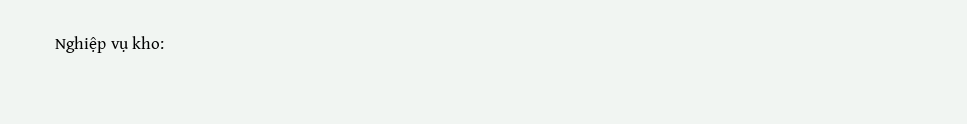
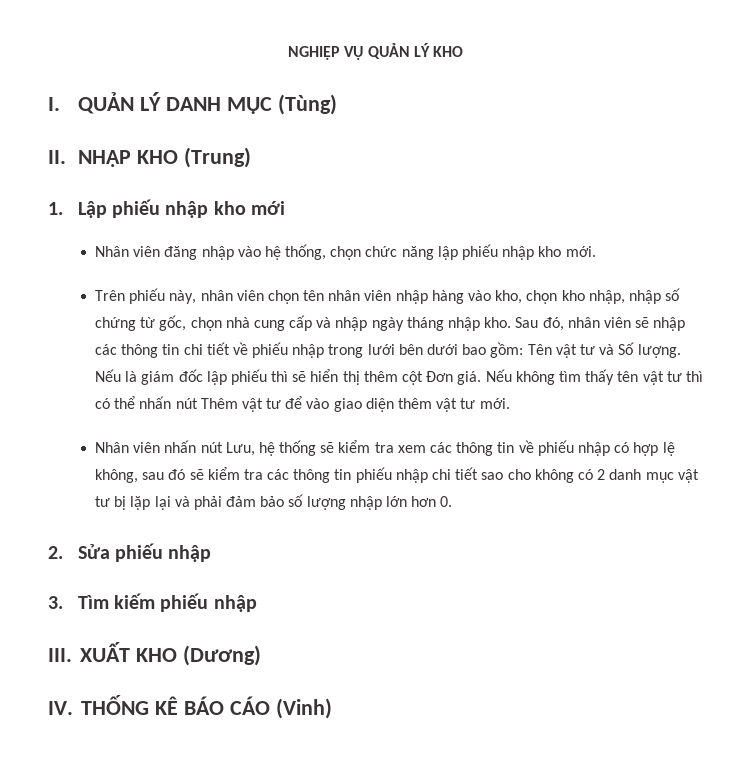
[55,36,165,53] Nghiệp vụ kho: -> [288,43,463,60] [48,92,337,115] [48,147,251,168] [48,199,286,218] [95,244,596,260] [95,288,681,304] [95,315,686,331] [95,342,681,358] [95,369,703,385] [95,396,510,412] [95,440,675,456] [95,467,699,483] [95,494,453,510] [48,543,212,562] [48,593,257,612] [48,642,261,666] [48,695,332,719] NGHIỆP VỤ QUẢN LÝ KHO // I. QUẢN LÝ DANH MỤC (Tùng) // II. NHẬP KHO (Trung) // 1. Lập phiếu nhập kho mới // Nhân viên đăng nhập vào hệ thống, chọn chức năng lập phiếu nhập kho mới. // Trên phiếu này, nhân viên chọn tên nhân viên nhập hàng vào kho, chọn kho nhập, nhập số chứng từ gốc, chọn nhà cung cấp và nhập ngày tháng nhập kho. Sau đó, nhân viên sẽ nhập các thông tin chi tiết về phiếu nhập trong lưới bên dưới bao gồm: Tên vật tư và Số lượng. Nếu là giám đốc lập phiếu thì sẽ hiển thị thêm cột Đơn giá. Nếu không tìm thấy tên vật tư thì có thể nhấn nút Thêm vật tư để vào giao diện thêm vật tư mới. // Nhân viên nhấn nút Lưu, hệ thống sẽ kiểm tra xem các thông tin về phiếu nhập có hợp lệ không, sau đó sẽ kiểm tra các thông tin phiếu nhập chi tiết sao cho không có 2 danh mục vật tư bị lặp lại và phải đảm bảo số lượng nhập lớn hơn 0. // 2. Sửa phiếu nhập // 3. Tìm kiếm phiếu nhập // III. XUẤT KHO (Dương) // IV. THỐNG KÊ BÁO CÁO (Vinh)

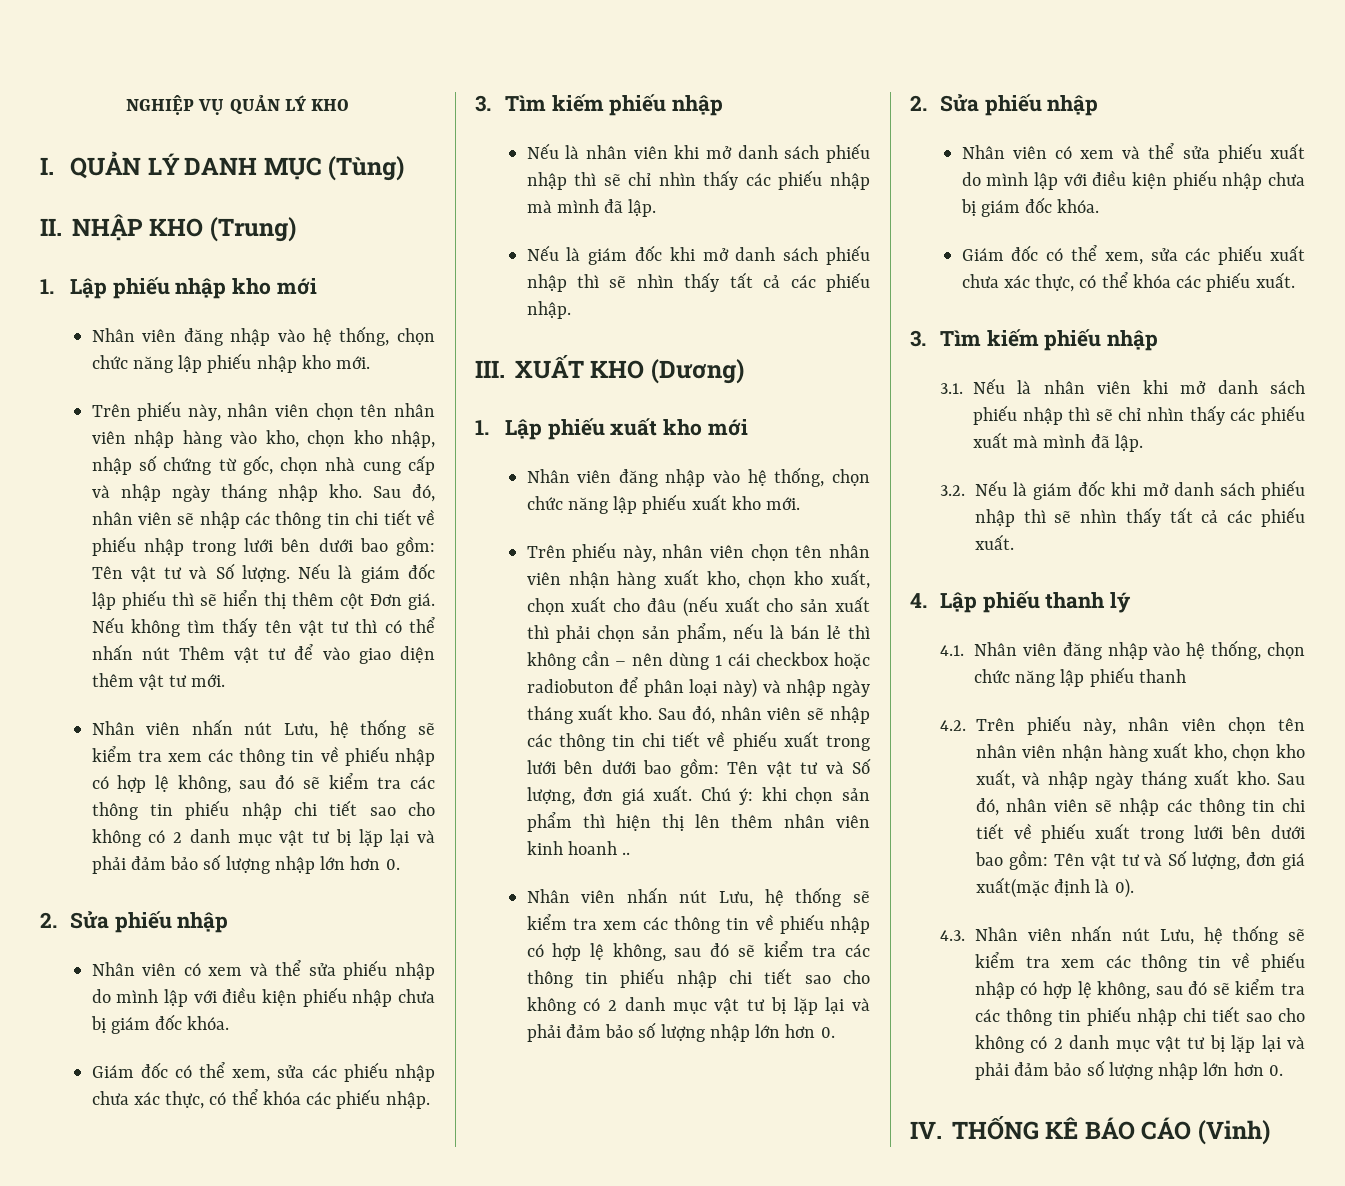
[48,593,257,612] [48,642,261,666] // 3. Tìm kiếm phiếu nhập // III. XUẤT KHO (Dương) -> [91,960,436,980] [91,987,436,1007] [90,1014,230,1034] [91,1062,436,1082] [91,1089,430,1109] [475,94,724,116] [526,143,870,163] [526,170,870,190] [526,199,657,217] [526,245,870,265] [526,272,870,292] [526,301,571,319] [475,355,744,384] [475,418,748,440] [526,467,870,487] [526,494,801,514] [526,542,870,562] [526,569,870,589] [526,596,870,617] [526,623,870,643] [526,650,870,670] [526,677,870,698] [526,704,870,724] [526,731,870,751] [526,758,871,778] [526,785,870,805] [526,812,870,832] [526,841,631,855] [526,887,870,907] [526,914,870,934] [526,941,870,961] [526,968,870,988] [526,997,870,1015] [526,1022,835,1042] [910,94,1099,116] [961,143,1305,163] [961,170,1305,190] [960,197,1100,217] [961,245,1305,265] [961,272,1295,292] [910,329,1159,351] [940,378,1305,394] [972,405,1305,425] [972,432,1143,452] [940,480,1305,500] [974,507,1305,527] [974,534,1014,550] [910,591,1132,613] [940,640,1305,660] [973,667,1186,687] [940,715,1305,735] [975,742,1305,762] [975,769,1305,789] [975,798,1305,816] [975,823,1305,843] [974,850,1305,870] [975,877,1134,898] [940,925,1305,945] [974,952,1305,972] [974,979,1305,999] [974,1006,1305,1026] [974,1035,1305,1053] [974,1060,1284,1080] // Nhân viên có xem và thể sửa phiếu nhập do mình lập với điều kiện phiếu nhập chưa bị giám đốc khóa. // Giám đốc có thể xem, sửa các phiếu nhập chưa xác thực, có thể khóa các phiếu nhập. // 3. Tìm kiếm phiếu nhập // Nếu là nhân viên khi mở danh sách phiếu nhập thì sẽ chỉ nhìn thấy các phiếu nhập mà mình đã lập. // Nếu là giám đốc khi mở danh sách phiếu nhập thì sẽ nhìn thấy tất cả các phiếu nhập. // III. XUẤT KHO (Dương) // 1. Lập phiếu xuất kho mới // Nhân viên đăng nhập vào hệ thống, chọn chức năng lập phiếu xuất kho mới. // Trên phiếu này, nhân viên chọn tên nhân viên nhận hàng xuất kho, chọn kho xuất, chọn xuất cho đâu (nếu xuất cho sản xuất thì phải chọn sản phẩm, nếu là bán lẻ thì không cần – nên dùng 1 cái checkbox hoặc radiobuton để phân loại này) và nhập ngày tháng xuất kho. Sau đó, nhân viên sẽ nhập các thông tin chi tiết về phiếu xuất trong lưới bên dưới bao gồm: Tên vật tư và Số lượng, đơn giá xuất. Chú ý: khi chọn sản phẩm thì hiện thị lên thêm nhân viên kinh hoanh .. // Nhân viên nhấn nút Lưu, hệ thống sẽ kiểm tra xem các thông tin về phiếu nhập có hợp lệ không, sau đó sẽ kiểm tra các thông tin phiếu nhập chi tiết sao cho không có 2 danh mục vật tư bị lặp lại và phải đảm bảo số lượng nhập lớn hơn 0. // 2. Sửa phiếu nhập // Nhân viên có xem và thể sửa phiếu xuất do mình lập với điều kiện phiếu nhập chưa bị giám đốc khóa. // Giám đốc có thể xem, sửa các phiếu xuất chưa xác thực, có thể khóa các phiếu xuất. // 3. Tìm kiếm phiếu nhập // 3.1. Nếu là nhân viên khi mở danh sách phiếu nhập thì sẽ chỉ nhìn thấy các phiếu xuất mà mình đã lập. // 3.2. Nếu là giám đốc khi mở danh sách phiếu nhập thì sẽ nhìn thấy tất cả các phiếu xuất. // 4. Lập phiếu thanh lý // 4.1. Nhân viên đăng nhập vào hệ thống, chọn chức năng lập phiếu thanh // 4.2. Trên phiếu này, nhân viên chọn tên nhân viên nhận hàng xuất kho, chọn kho xuất, và nhập ngày tháng xuất kho. Sau đó, nhân viên sẽ nhập các thông tin chi tiết về phiếu xuất trong lưới bên dưới bao gồm: Tên vật tư và Số lượng, đơn giá xuất(mặc định là 0). // 4.3. Nhân viên nhấn nút Lưu, hệ thống sẽ kiểm tra xem các thông tin về phiếu nhập có hợp lệ không, sau đó sẽ kiểm tra các thông tin phiếu nhập chi tiết sao cho không có 2 danh mục vật tư bị lặp lại và phải đảm bảo số lượng nhập lớn hơn 0.

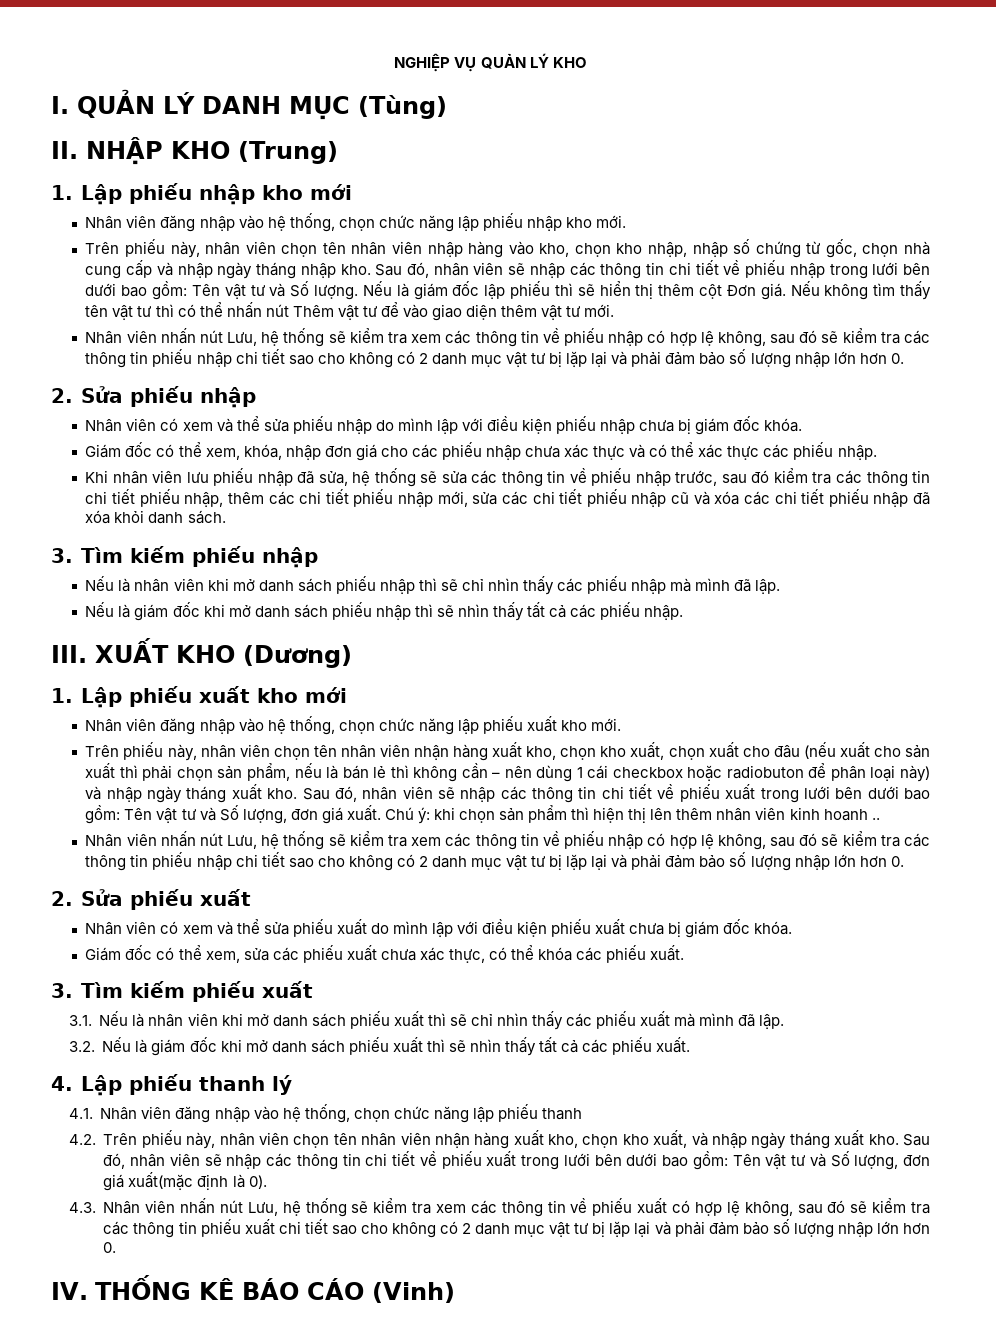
[277,1065,305,1078] sửa -> [243,444,408,461] khóa, nhập đơn giá cho
[165,1089,430,1109] thực, có thể khóa các phiếu nhập. -> [593,442,877,461] [85,468,930,487] [85,489,930,508] [85,510,226,524] thực và có thể xác thực các phiếu nhập. // Khi nhân viên lưu phiếu nhập đã sửa, hệ thống sẽ sửa các thông tin về phiếu nhập trước, sau đó kiểm tra các thông tin chi tiết phiếu nhập, thêm các chi tiết phiếu nhập mới, sửa các chi tiết phiếu nhập cũ và xóa các chi tiết phiếu nhập đã xóa khỏi danh sách.
[1047,95,1099,116] nhập -> [199,889,251,906] xuất
[1222,172,1263,190] nhập -> [595,919,626,935] xuất
[1107,330,1159,351] nhập -> [261,981,313,998] xuất
[1022,407,1063,425] nhập -> [393,1011,424,1027] xuất
[974,509,1015,527] nhập -> [392,1037,423,1053] xuất
[974,981,1015,999] nhập -> [637,1198,668,1214] xuất
[1136,1008,1177,1026] nhập -> [244,1219,275,1235] xuất

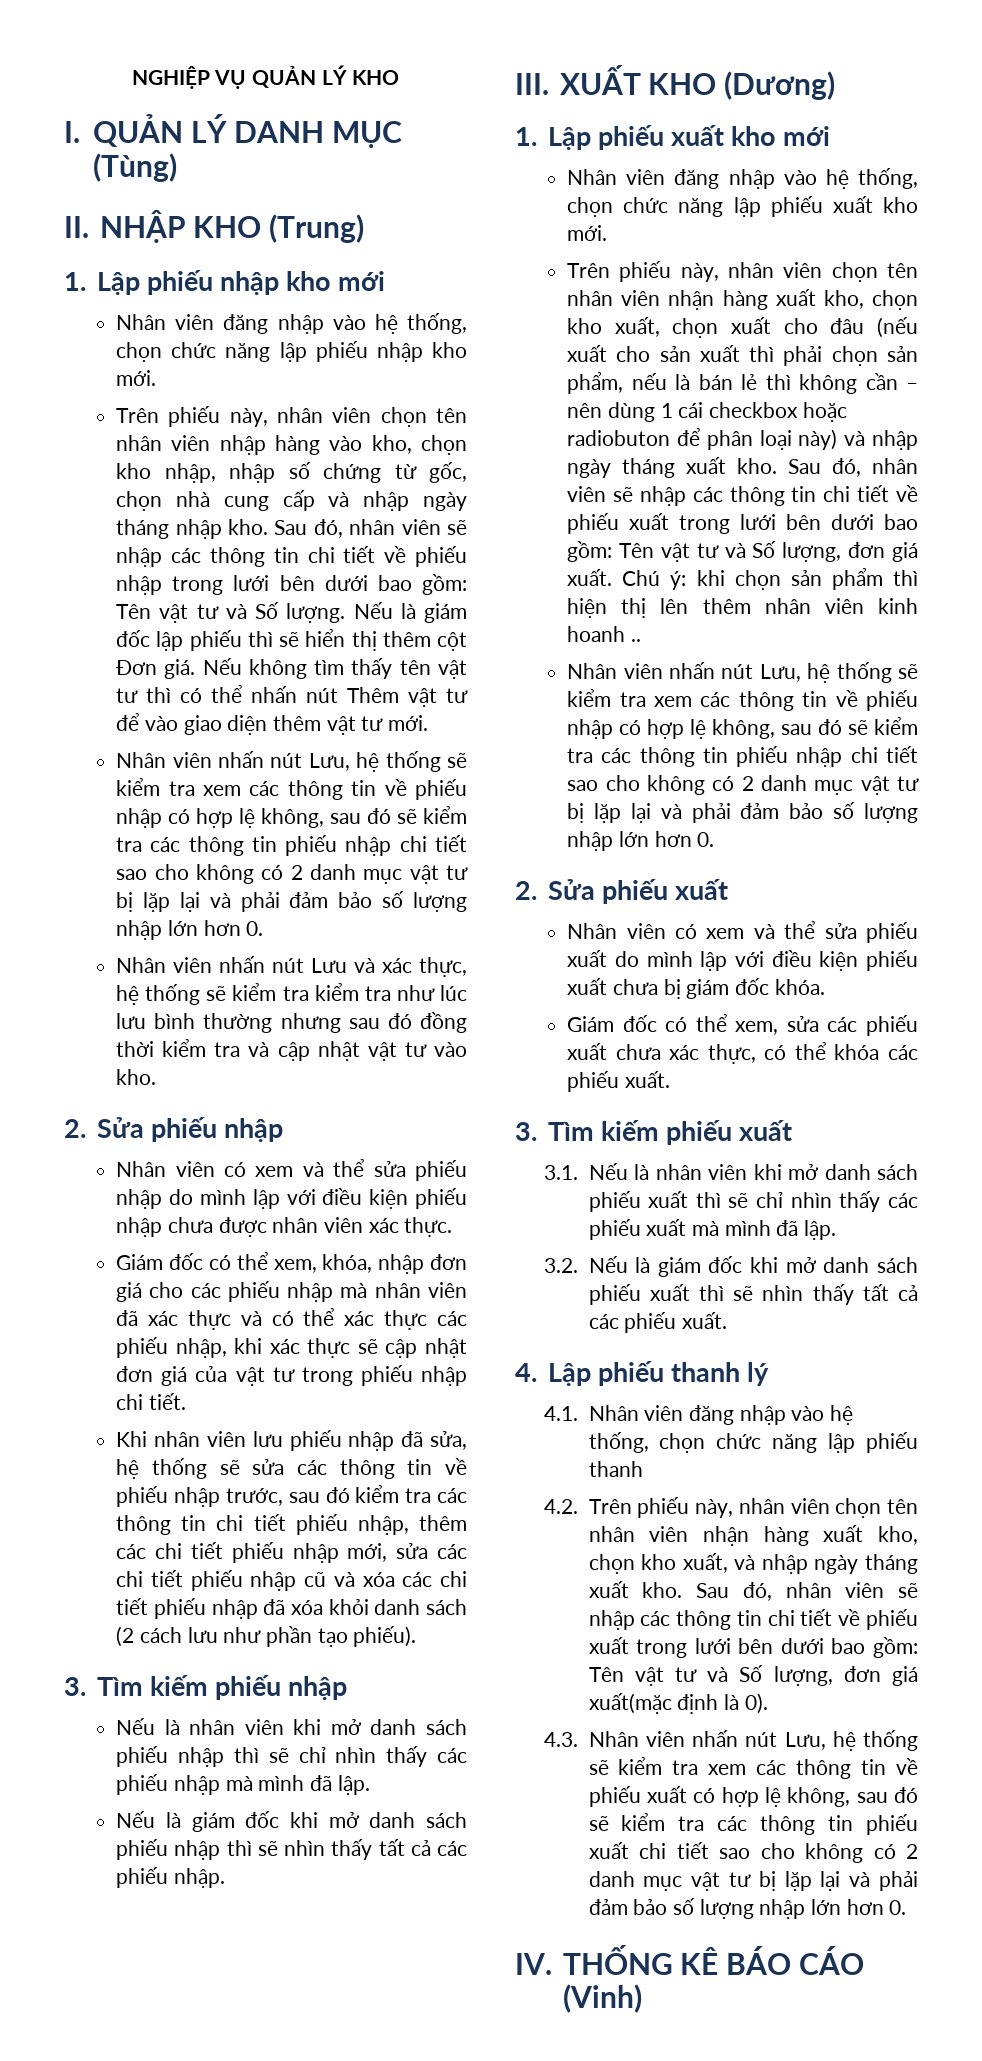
(904, 358) none -> [116,956,468,977] [116,983,467,1005] [116,1012,468,1033] [116,1039,467,1061] [116,1069,157,1085] // Nhân viên nhấn nút Lưu và xác thực, hệ thống sẽ kiểm tra kiểm tra như lúc lưu bình thường nhưng sau đó đồng thời kiểm tra và cập nhật vật tư vào kho.
[678,416,803,435] bị giám đốc khóa. -> [218,1217,453,1237] được nhân viên xác thực.
[525,446,561,458] chưa -> [340,1282,468,1298] [116,1310,139,1326] mà nhân viên đã
[837,444,877,461] nhập. -> [175,1338,468,1358] [116,1365,467,1386] [116,1393,186,1410] nhập, khi xác thực sẽ cập nhật đơn giá của vật tư trong phiếu nhập chi tiết.
[187,510,226,524] sách. -> [426,1599,467,1615] [116,1626,417,1647] sách (2 cách lưu như phần tạo phiếu).

